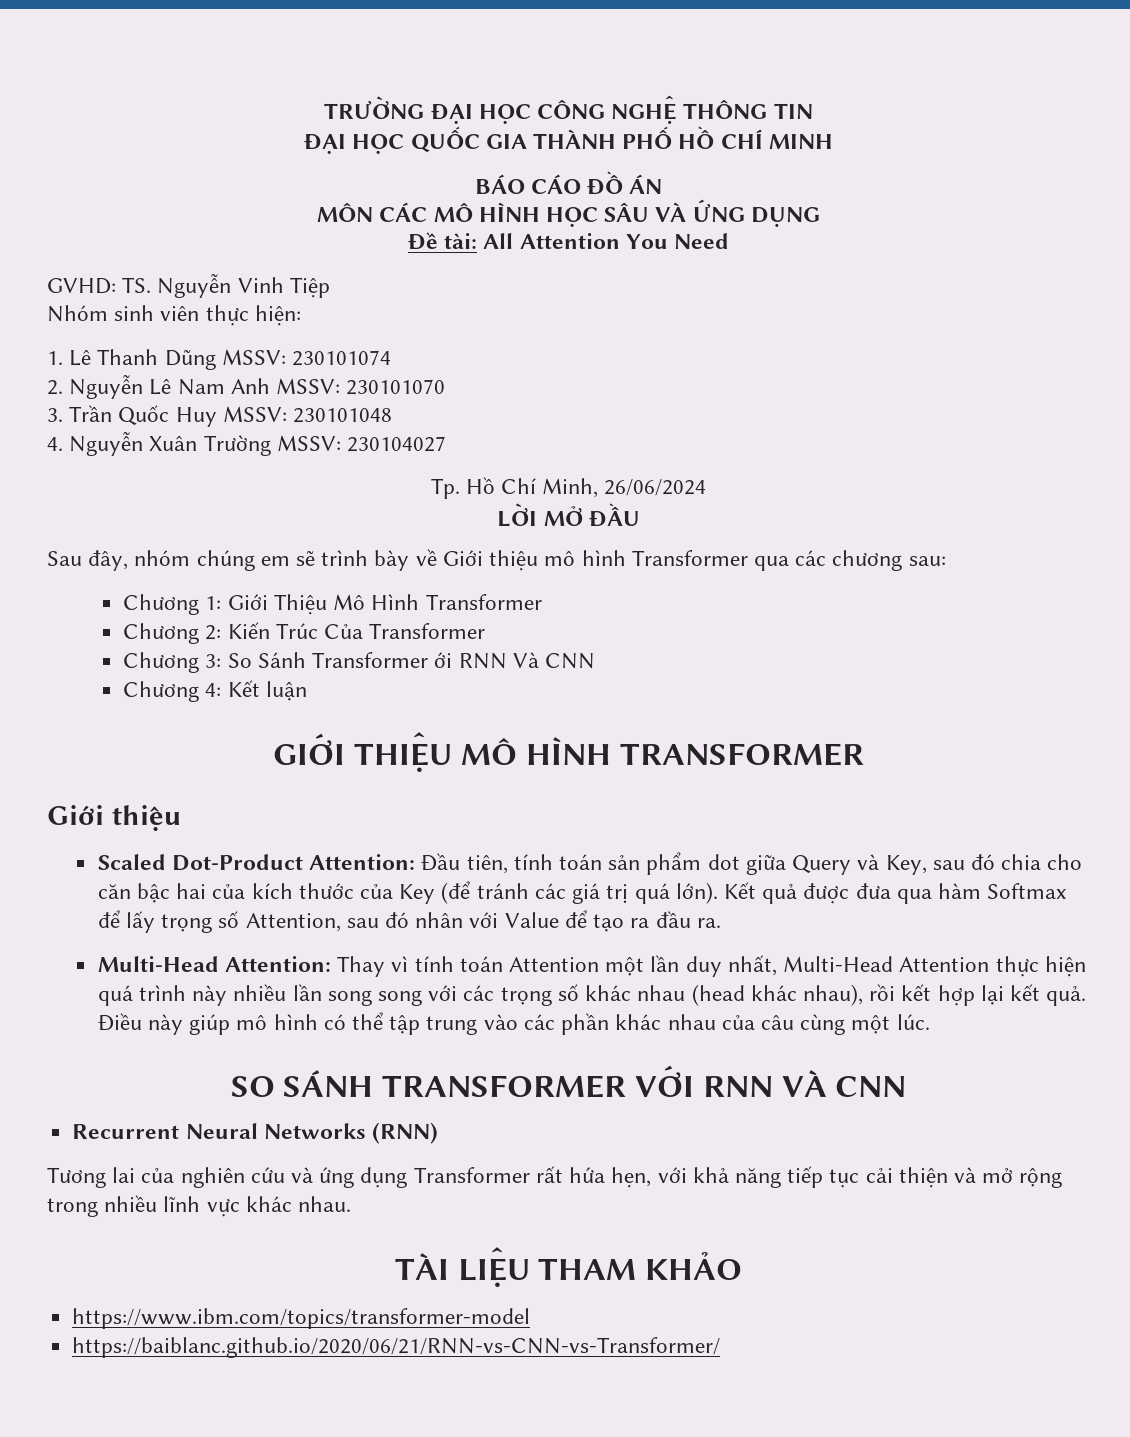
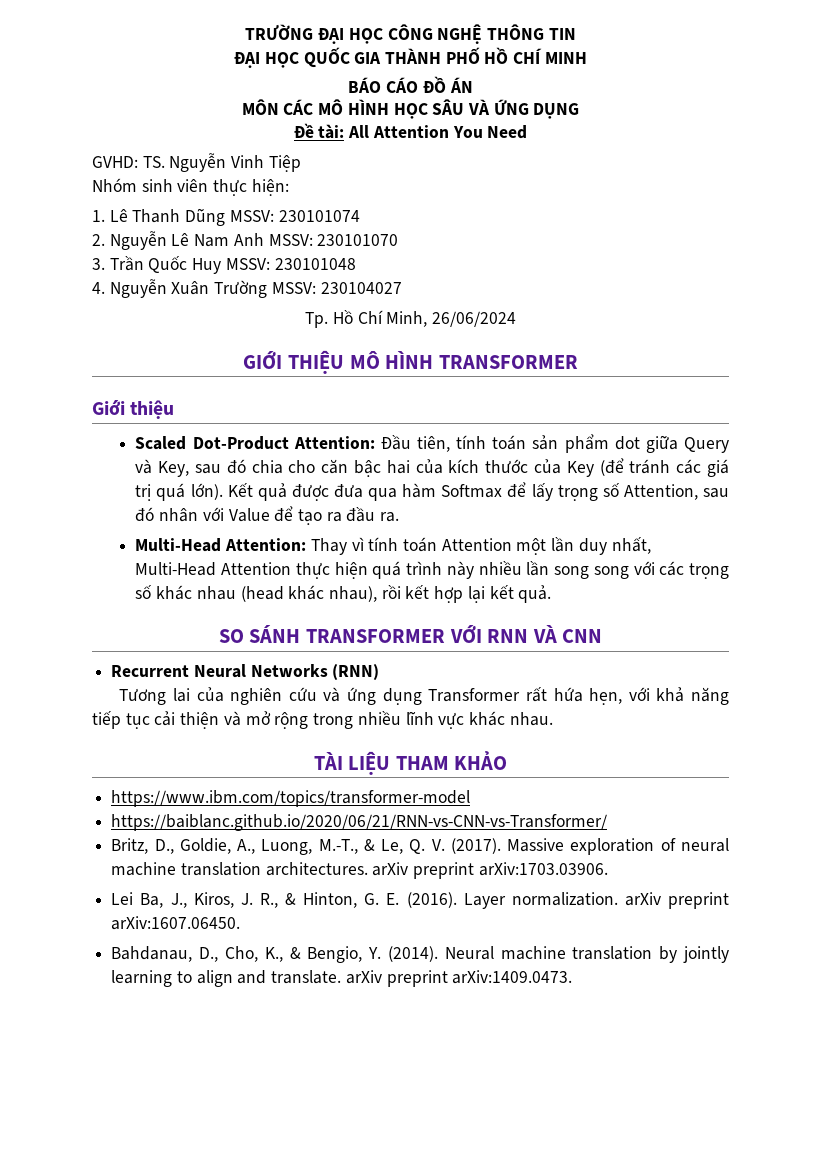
[497,503,640,527] [47,549,946,571] [123,594,542,615] [123,622,486,644] [123,652,595,673] [123,680,307,702] // LỜI MỞ ĐẦU // Sau đây, nhóm chúng em sẽ trình bày về Giới thiệu mô hình Transformer qua các chương sau: // Chương 1: Giới Thiệu Mô Hình Transformer // Chương 2: Kiến Trúc Của Transformer // Chương 3: So Sánh Transformer ới RNN Và CNN // Chương 4: Kết luận -> (516, 319) none
[97,1012,930,1035] Điều này giúp mô hình có thể tập trung vào các phần khác nhau của câu cùng một lúc. -> (552, 594) none
(721, 1347) none -> [111,838,729,855] [111,862,608,879] [111,892,729,909] [111,916,241,930] [111,946,729,963] [111,970,573,987] // Britz, D., Goldie, A., Luong, M.-T., & Le, Q. V. (2017). Massive exploration of neural machine translation architectures. arXiv preprint arXiv:1703.03906. // Lei Ba, J., Kiros, J. R., & Hinton, G. E. (2016). Layer normalization. arXiv preprint arXiv:1607.06450. // Bahdanau, D., Cho, K., & Bengio, Y. (2014). Neural machine translation by jointly learning to align and translate. arXiv preprint arXiv:1409.0473.

